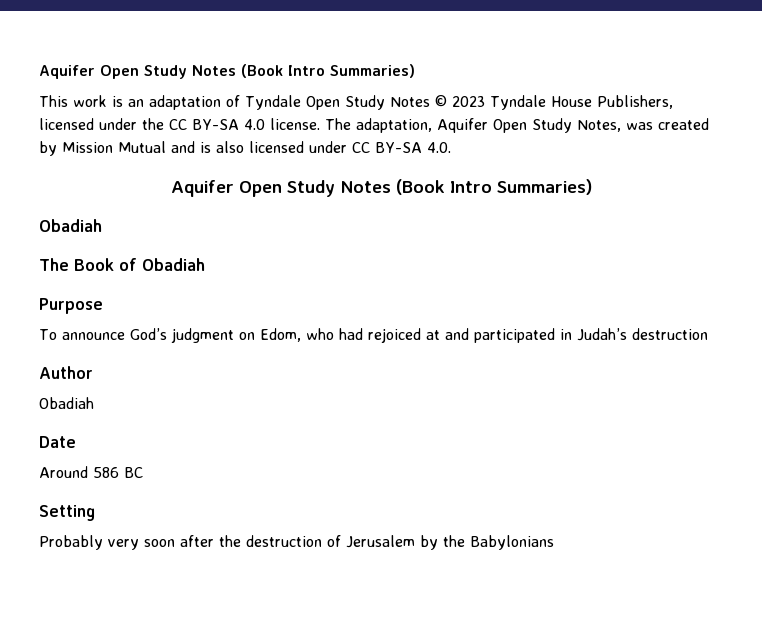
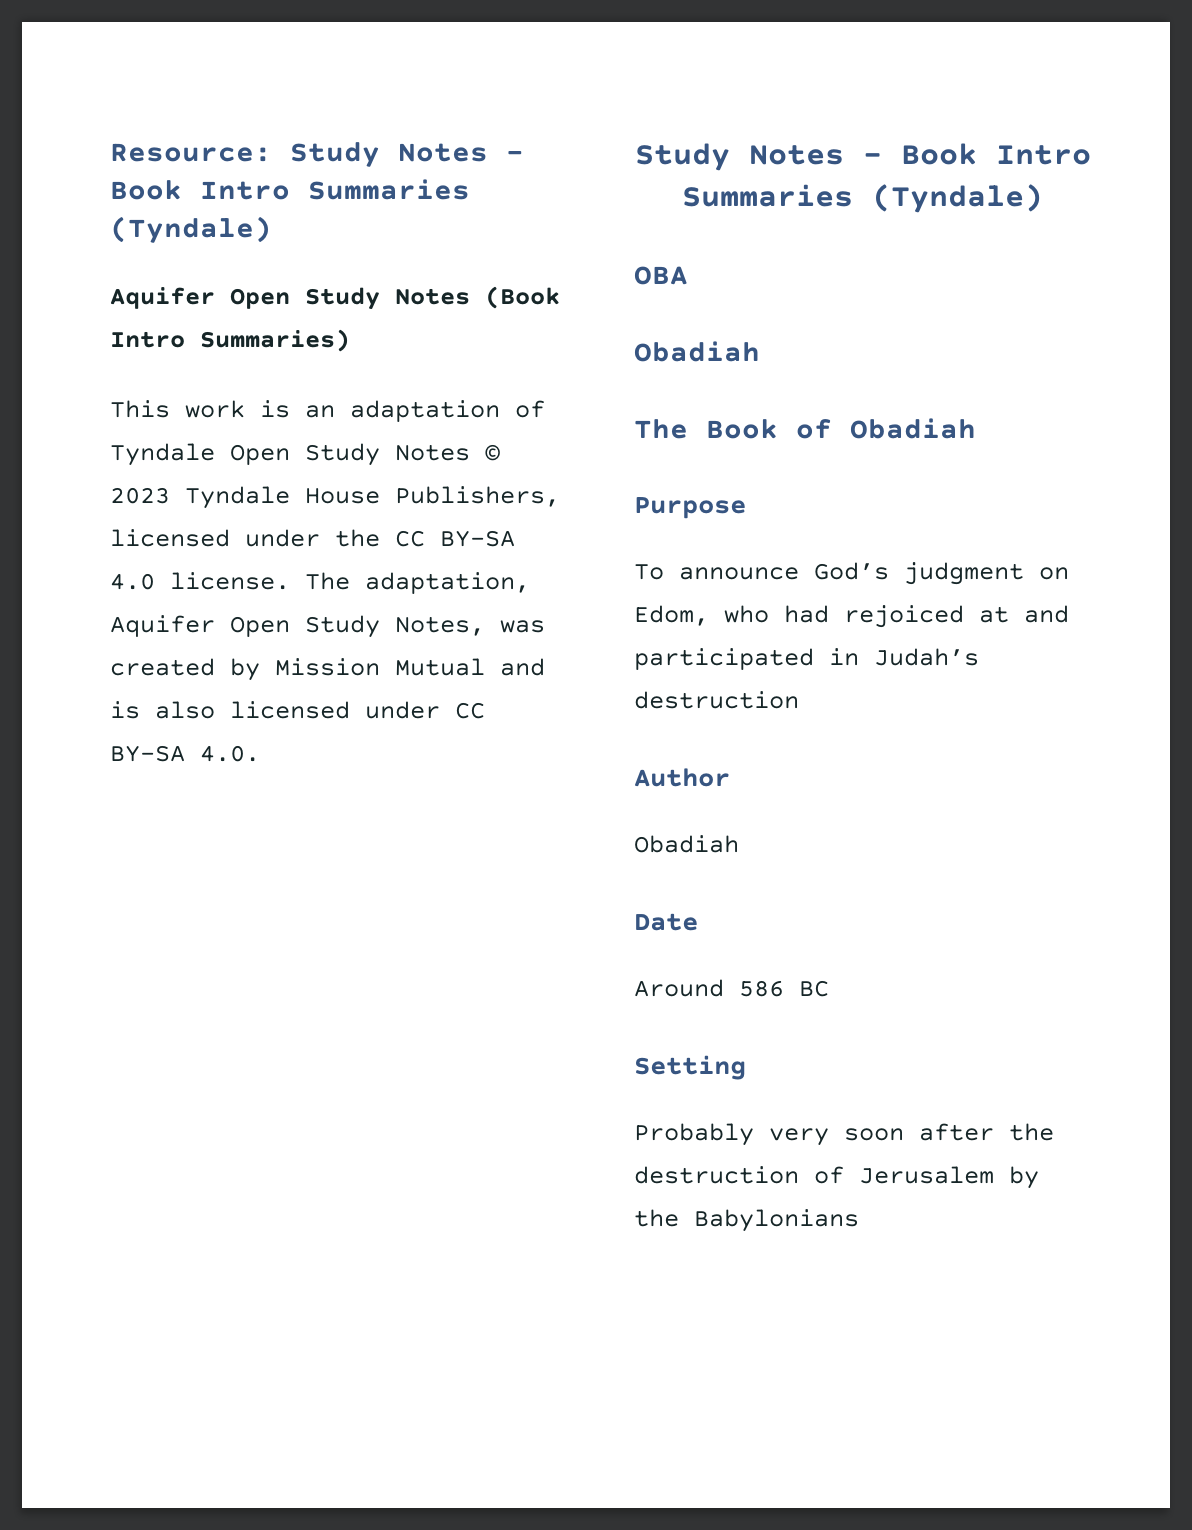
(39, 72) none -> [110,142,524,167] [110,179,470,200] [110,216,272,243] Resource: Study Notes - Book Intro Summaries (Tyndale) //
[170,179,592,197] Aquifer Open Study Notes (Book Intro Summaries) -> [634,143,1091,171] [682,184,1043,213] [634,266,688,285] Study Notes - Book Intro Summaries (Tyndale) // OBA

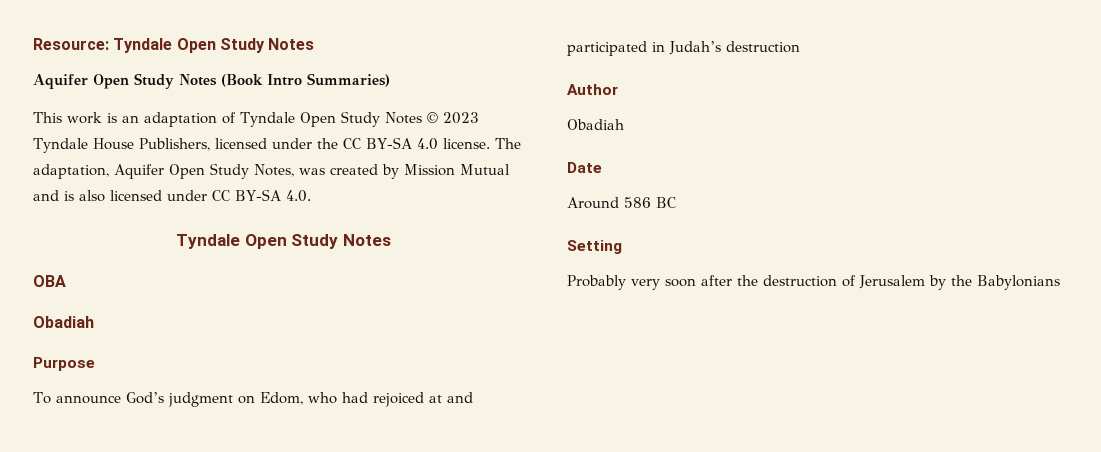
[290,142,524,167] [110,179,470,200] [110,216,272,243] Study Notes - Book Intro Summaries (Tyndale) -> [113,38,315,53] Tyndale Open Study Notes
[634,143,1091,171] [682,184,1043,213] [634,266,688,285] [634,341,760,362] [634,419,832,439] Study Notes - Book Intro Summaries (Tyndale) // OBA // Obadiah // The Book of -> [176,234,391,249] [33,275,66,287] Tyndale Open Study Notes // OBA //

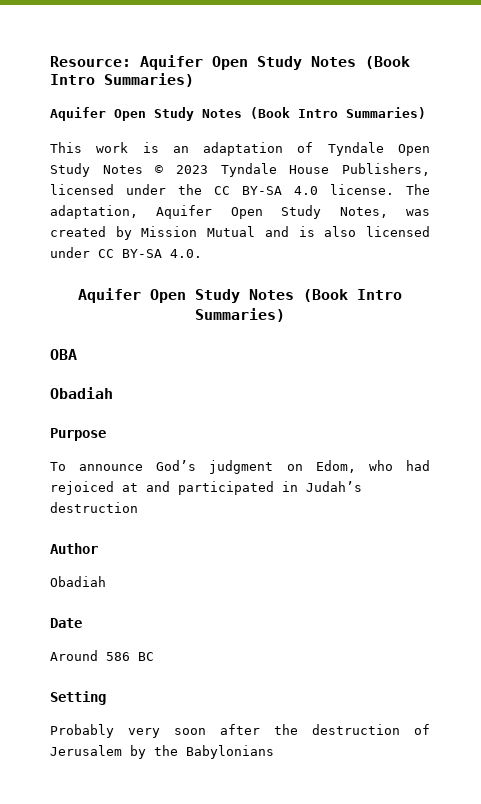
[113,38,315,53] Tyndale Open Study Notes -> [140,55,410,70] [50,73,194,87] Aquifer Open Study Notes (Book Intro Summaries)
[176,234,391,249] Tyndale Open Study Notes -> [78,288,402,303] [195,308,285,322] Aquifer Open Study Notes (Book Intro Summaries)

